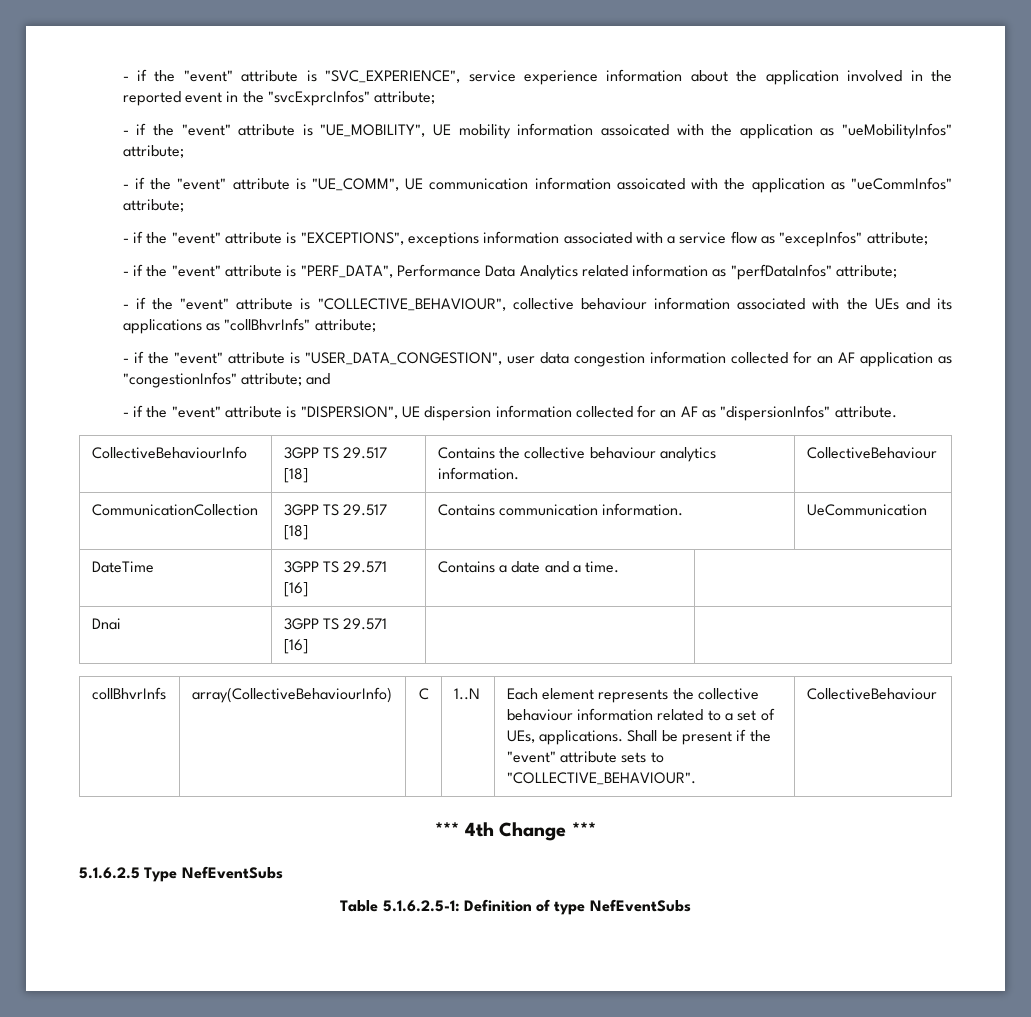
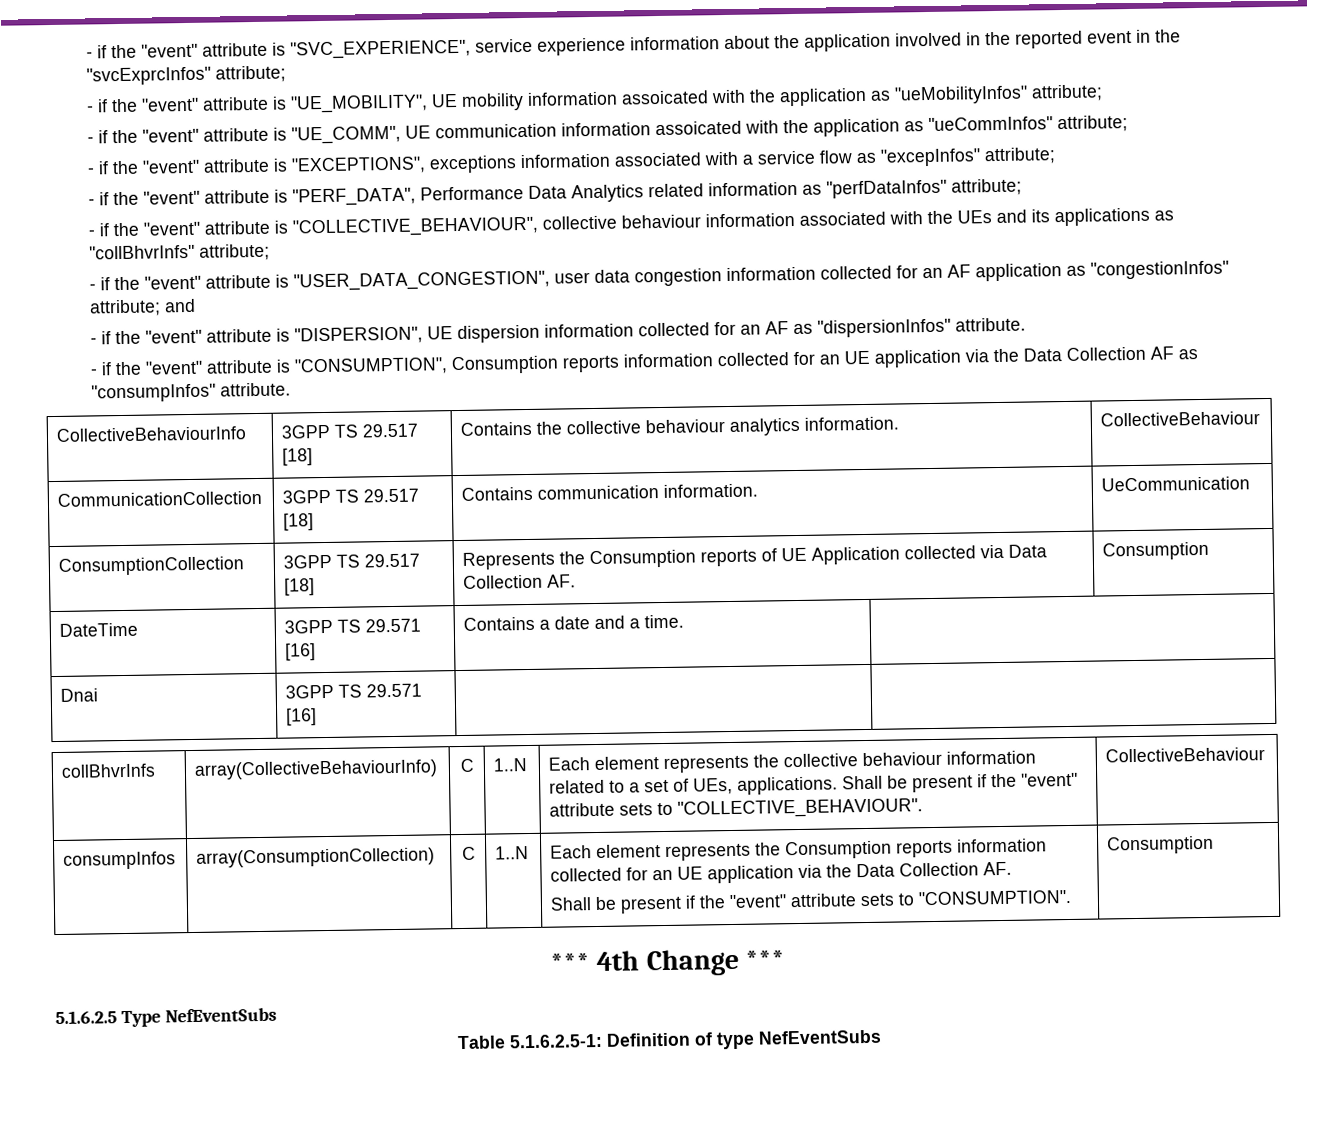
(897, 412) none -> [90,346,1199,376] [91,382,292,403] // - if the "event" attribute is "CONSUMPTION", Consumption reports information collected for an UE application via the Data Collection AF as "consumpInfos" attribute.
(927, 510) none -> [58,556,246,576] [283,553,421,569] [284,578,316,596] [462,544,1048,570] [463,574,577,589] [1102,541,1210,561] // ConsumptionCollection | 3GPP TS 29.517 [18] | Represents the Consumption reports of UE Application collected via Data Collection AF. | Consumption
(937, 694) none -> [63,851,177,870] [196,847,436,868] [461,846,476,861] [495,846,530,860] [550,838,1048,861] [550,861,1013,884] [550,889,1072,914] [1107,835,1215,855] // consumpInfos | array(ConsumptionCollection) | C | 1..N | Each element represents the Consumption reports information collected for an UE application via the Data Collection AF. // Shall be present if the "event" attribute sets to "CONSUMPTION". | Consumption

